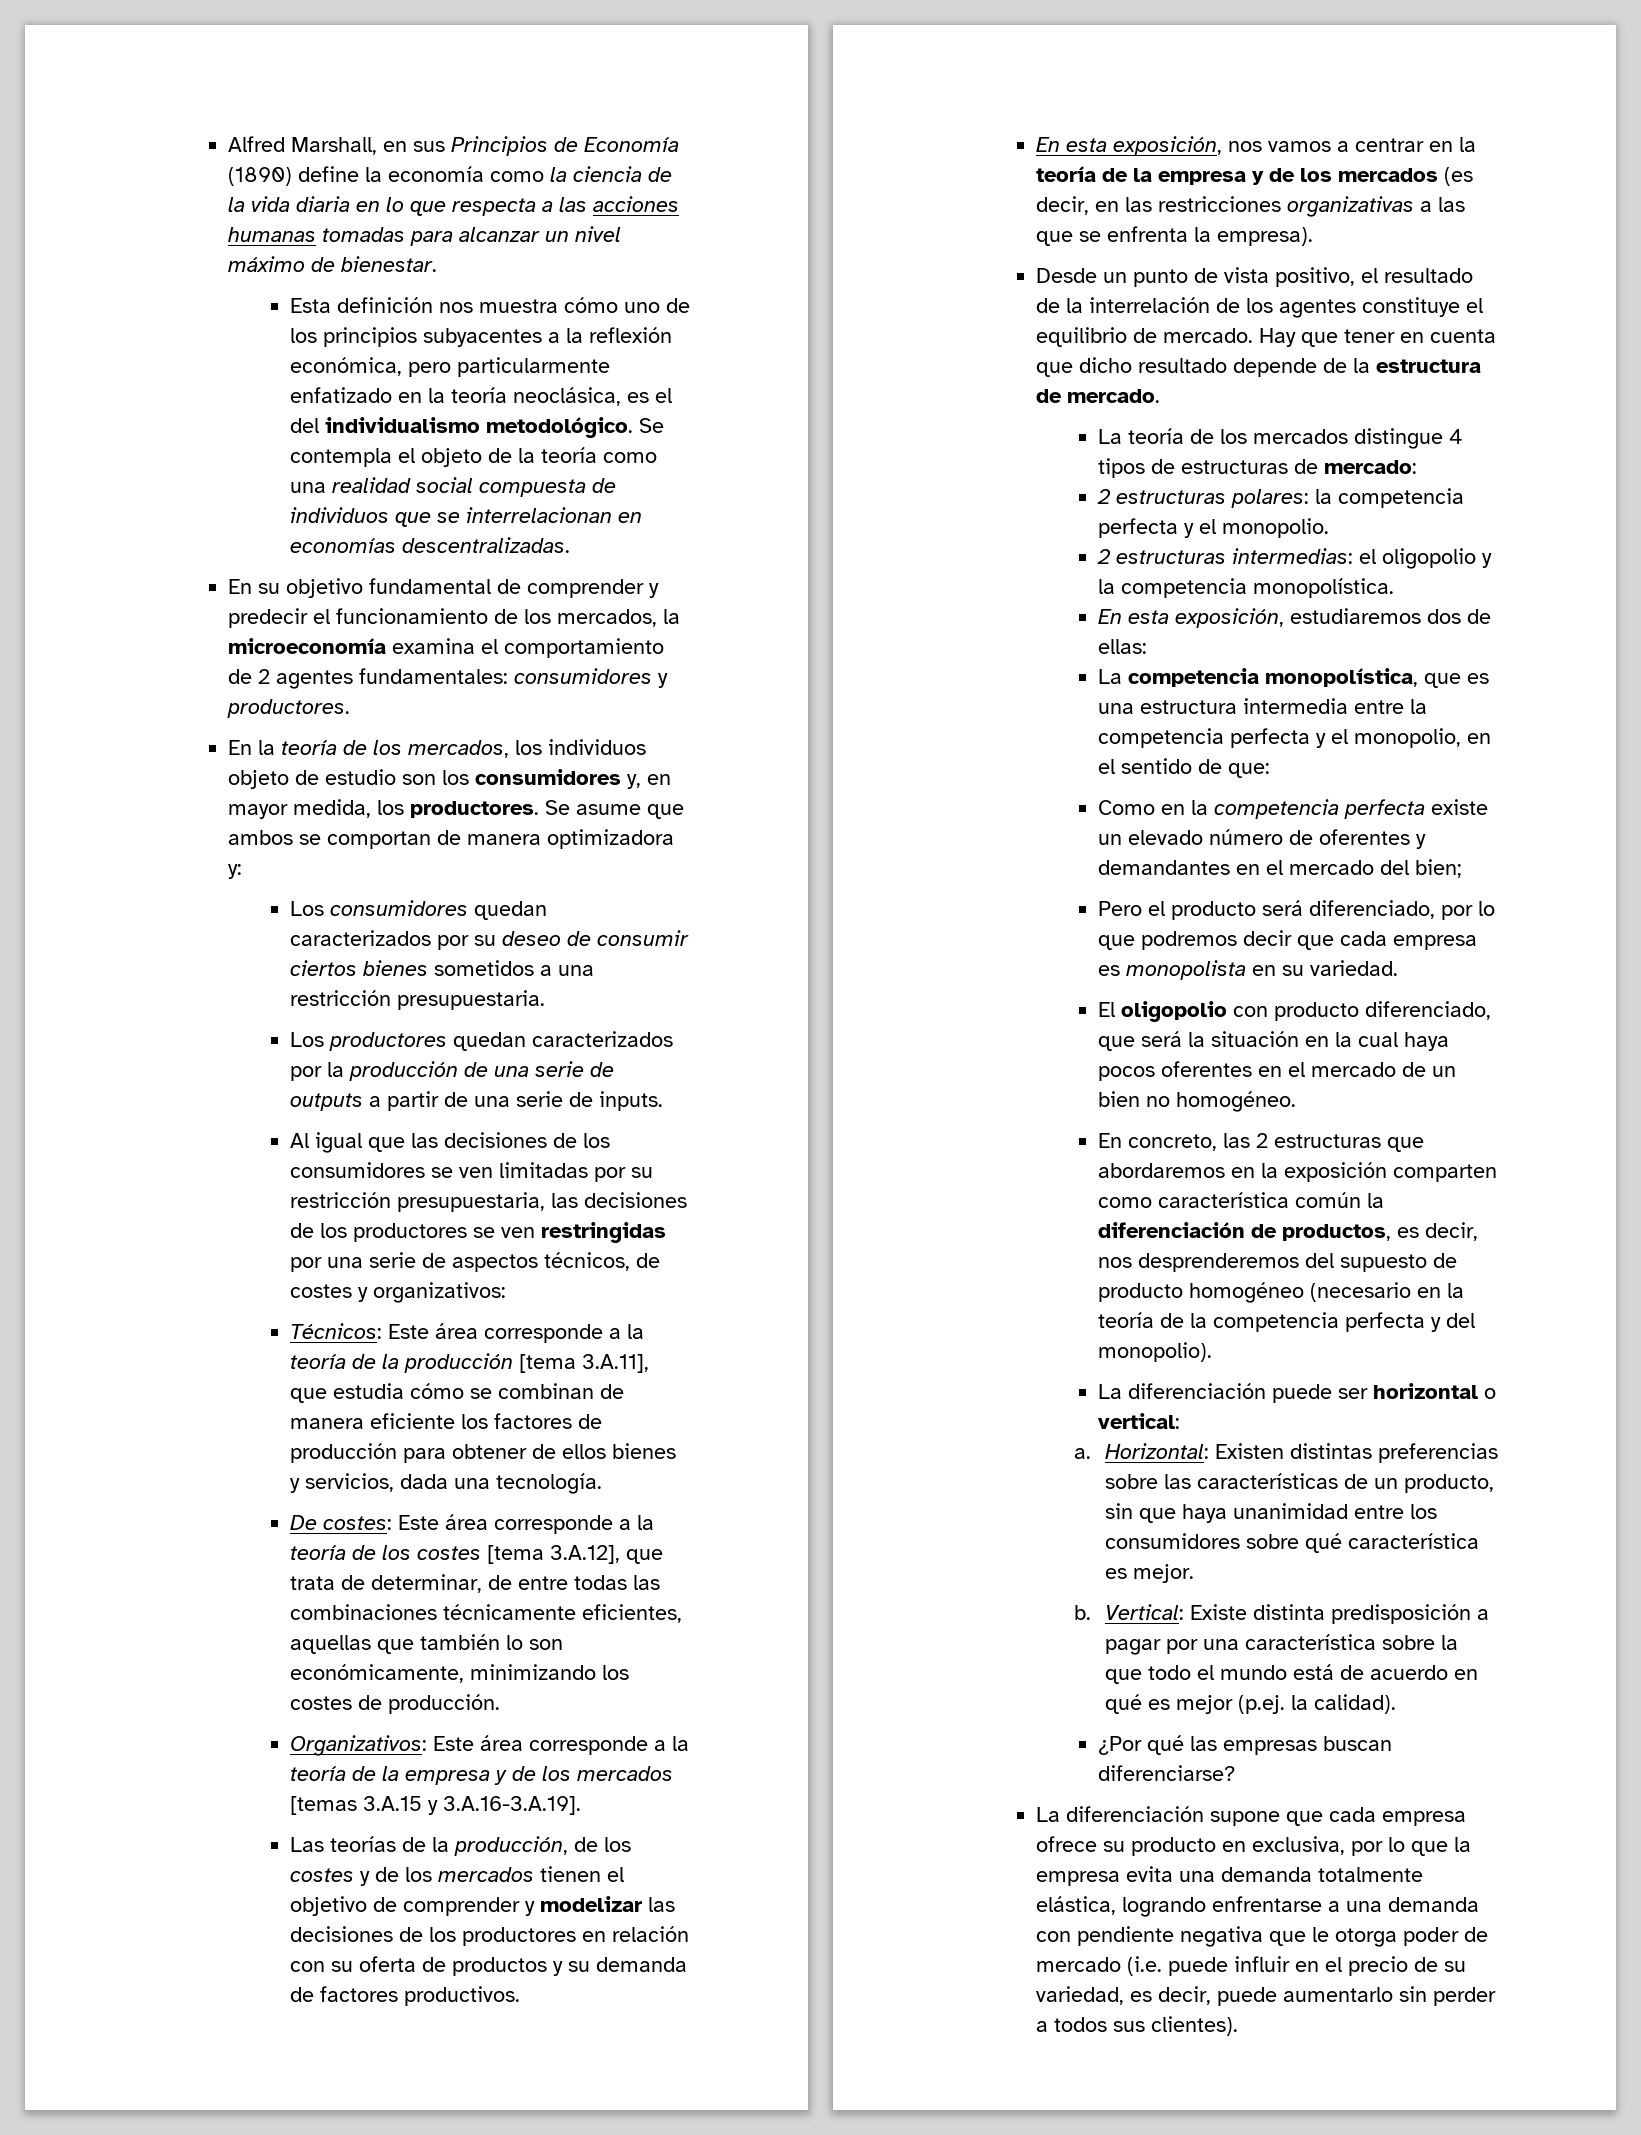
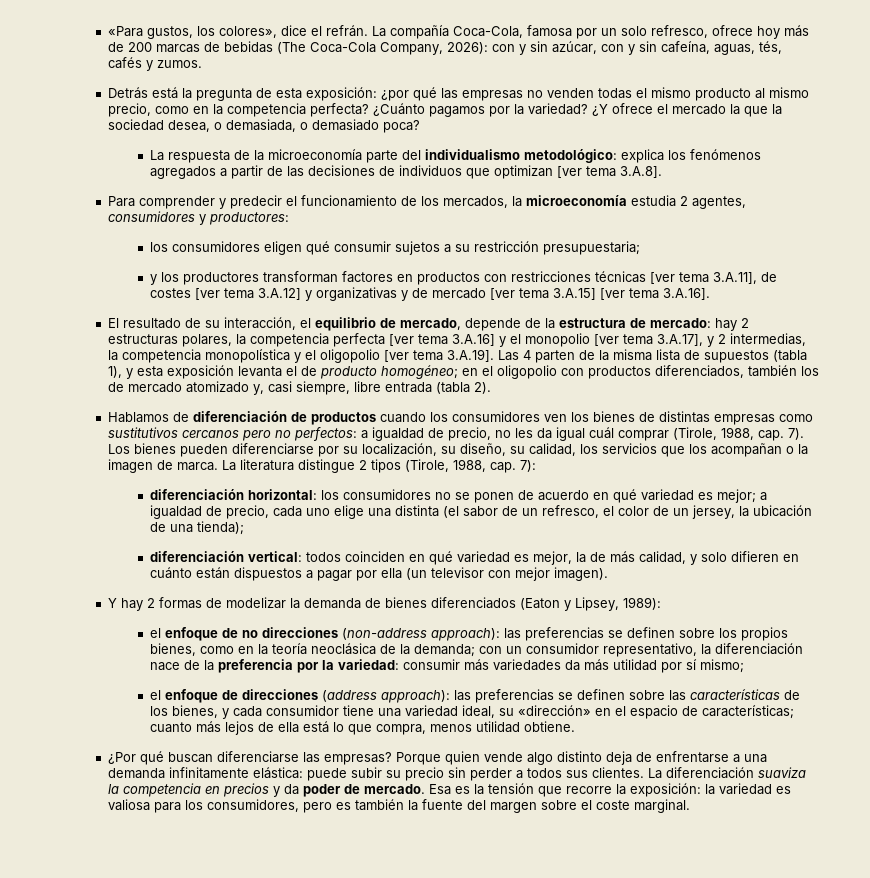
[228,136,680,156] [228,166,673,186] [228,196,680,216] [228,226,622,246] [228,256,438,272] [290,297,691,313] [290,327,673,347] [290,357,611,377] [290,387,673,406] [290,417,665,438] [290,447,658,467] [290,477,617,497] [290,507,643,527] [290,537,571,553] [228,578,522,598] Alfred Marshall, en sus Principios de Economía (1890) define la economía como la ciencia de la vida diaria en lo que respecta a las acciones humanas tomadas para alcanzar un nivel máximo de bienestar. // Esta definición nos muestra cómo uno de los principios subyacentes a la reflexión económica, pero particularmente enfatizado en la teoría neoclásica, es el del individualismo metodológico. Se contempla el objeto de la teoría como una realidad social compuesta de individuos que se interrelacionan en economías descentralizadas. // En su objetivo fundamental de -> [107,25,809,39] [107,41,782,55] [107,57,202,71] [107,87,809,101] [107,103,782,117] [107,119,420,133] [149,149,761,163] [149,165,662,179] [107,196,135,207] «Para gustos, los colores», dice el refrán. La compañía Coca-Cola, famosa por un solo refresco, ofrece hoy más de 200 marcas de bebidas (The Coca-Cola Company, 2026): con y sin azúcar, con y sin cafeína, aguas, tés, cafés y zumos. // Detrás está la pregunta de esta exposición: ¿por qué las empresas no venden todas el mismo producto al mismo precio, como en la competencia perfecta? ¿Cuánto pagamos por la variedad? ¿Y ofrece el mercado la que la sociedad desea, o demasiada, o demasiado poca? // La respuesta de la microeconomía parte del individualismo metodológico: explica los fenómenos agregados a partir de las decisiones de individuos que optimizan [ver tema 3.A.8]. // Para
[392,638,665,658] [228,668,669,689] [227,699,351,718] [228,739,647,758] [228,769,672,789] [228,799,685,819] [228,829,675,849] [228,864,243,879] [290,900,548,920] [290,930,690,950] [290,960,595,976] [290,990,546,1010] [290,1031,674,1051] [290,1061,615,1081] [290,1091,664,1111] [290,1132,611,1153] [290,1162,654,1182] [290,1192,688,1212] [290,1222,667,1243] [290,1252,661,1272] [290,1282,507,1303] [290,1323,645,1343] [290,1353,650,1373] [290,1383,625,1403] [290,1413,603,1429] [290,1443,677,1463] [290,1473,603,1494] [290,1514,655,1534] [290,1545,664,1564] [290,1574,661,1593] [290,1604,683,1623] [290,1634,564,1654] [290,1664,630,1683] [290,1694,501,1714] [290,1735,690,1756] [290,1766,674,1785] [290,1796,582,1815] [290,1836,632,1856] [290,1866,625,1886] [290,1896,676,1916] [290,1926,690,1946] [290,1956,688,1976] [290,1986,521,2006] [1036,136,1477,156] [1036,166,1474,186] [1036,196,1466,217] [1036,226,1314,246] [1036,267,1474,287] [1036,297,1484,318] [1036,327,1497,347] [1036,357,1228,377] examina el comportamiento de 2 agentes fundamentales: consumidores y productores. // En la teoría de los mercados, los individuos objeto de estudio son los consumidores y, en mayor medida, los productores. Se asume que ambos se comportan de manera optimizadora y: // Los consumidores quedan caracterizados por su deseo de consumir ciertos bienes sometidos a una restricción presupuestaria. // Los productores quedan caracterizados por la producción de una serie de outputs a partir de una serie de inputs. // Al igual que las decisiones de los consumidores se ven limitadas por su restricción presupuestaria, las decisiones de los productores se ven restringidas por una serie de aspectos técnicos, de costes y organizativos: // Técnicos: Este área corresponde a la teoría de la producción [tema 3.A.11], que estudia cómo se combinan de manera eficiente los factores de producción para obtener de ellos bienes y servicios, dada una tecnología. // De costes: Este área corresponde a la teoría de los costes [tema 3.A.12], que trata de determinar, de entre todas las combinaciones técnicamente eficientes, aquellas que también lo son económicamente, minimizando los costes de producción. // Organizativos: Este área corresponde a la teoría de la empresa y de los mercados [temas 3.A.15 y 3.A.16-3.A.19]. // Las teorías de la producción, de los costes y de los mercados tienen el objetivo de comprender y modelizar las decisiones de los productores en relación con su oferta de productos y su demanda de factores productivos. // En esta exposición, nos vamos a centrar en la teoría de la empresa y de los mercados (es decir, en las restricciones organizativas a las que se enfrenta la empresa). // Desde un punto de vista positivo, el resultado de la interrelación de los agentes constituye el equilibrio de mercado. Hay que tener en cuenta que dicho resultado -> [630,195,746,209] [107,211,289,225] [149,241,640,255] [149,271,777,285] [149,287,710,301] [107,317,461,331] estudia 2 agentes, consumidores y productores: // los consumidores eligen qué consumir sujetos a su restricción presupuestaria; // y los productores transforman factores en productos con restricciones técnicas [ver tema 3.A.11], de costes [ver tema 3.A.12] y organizativas y de mercado [ver tema 3.A.15] [ver tema 3.A.16]. // El resultado de su interacción, el equilibrio de mercado,
[1067,389,1161,403] [1098,428,1464,449] [1098,458,1319,478] mercado. // La teoría de los mercados distingue 4 tipos de estructuras de -> (646, 323) none
[1097,488,1465,508] [1098,518,1330,538] [1097,548,1493,569] [1098,578,1395,598] [1098,608,1492,628] [1098,639,1148,654] [1098,668,1490,688] [1098,698,1428,714] [1098,728,1492,748] [1098,758,1271,778] [1098,799,1489,819] [1098,829,1427,849] [1098,859,1463,878] [1098,900,1496,920] [1098,930,1478,950] [1098,960,1399,980] [1098,1001,1492,1022] [1098,1031,1450,1051] [1098,1061,1457,1081] [1098,1091,1297,1112] [1098,1133,1425,1152] [1098,1162,1498,1182] [1098,1192,1385,1208] [1098,1222,1479,1241] [1098,1253,1458,1272] [1098,1282,1465,1303] [1098,1312,1476,1332] [1098,1342,1213,1362] [1098,1383,1497,1403] [1098,1413,1181,1429] [1074,1443,1499,1463] [1105,1473,1495,1493] [1105,1503,1438,1523] [1105,1533,1480,1553] [1105,1564,1195,1583] [1074,1604,1490,1624] [1105,1634,1459,1655] [1105,1664,1479,1684] [1105,1694,1397,1714] [1098,1735,1393,1755] [1098,1765,1236,1781] [1036,1806,1467,1826] [1036,1836,1472,1856] [1036,1866,1424,1886] [1036,1896,1480,1917] [1036,1926,1489,1947] [1036,1956,1467,1976] [1036,1986,1394,2006] // 2 estructuras polares: la competencia perfecta y el monopolio. // 2 estructuras intermedias: el oligopolio y la competencia monopolística. // En esta exposición, estudiaremos dos de ellas: // La competencia monopolística, que es una estructura intermedia entre la competencia perfecta y el monopolio, en el sentido de que: // Como en la competencia perfecta existe un elevado número de oferentes y demandantes en el mercado del bien; // Pero el producto será diferenciado, por lo que podremos decir que cada empresa es monopolista en su variedad. // El oligopolio con producto diferenciado, que será la situación en la cual haya pocos oferentes en el mercado de un bien no homogéneo. // En concreto, las 2 estructuras que abordaremos en la exposición comparten como característica común la diferenciación de productos, es decir, nos desprenderemos del supuesto de producto homogéneo (necesario en la teoría de la competencia perfecta y del monopolio). // La diferenciación puede ser horizontal o vertical: // a. Horizontal: Existen distintas preferencias sobre las características de un producto, sin que haya unanimidad entre los consumidores sobre qué característica es mejor. // b. Vertical: Existe distinta predisposición a pagar por una característica sobre la que todo el mundo está de acuerdo en qué es mejor (p.ej. la calidad). // ¿Por qué las empresas buscan diferenciarse? // La diferenciación supone que cada empresa ofrece su producto en exclusiva, por lo que la empresa evita una demanda totalmente elástica, logrando enfrentarse a una demanda con pendiente negativa que le otorga poder de mercado (i.e. puede influir en el precio de su variedad, es decir, puede aumentarlo -> [714,318,749,331] [107,333,806,347] [107,349,807,363] [107,365,819,379] [107,381,491,395] [107,411,813,425] [107,427,804,441] [107,443,808,457] [107,459,536,473] [149,489,767,503] [149,505,812,519] [149,521,244,535] [149,551,799,565] [149,567,608,581] [107,597,661,611] [149,627,788,641] [149,643,803,657] [149,659,744,673] [149,689,800,703] [149,705,794,719] [149,721,575,735] [107,751,767,765] [107,767,444,781] hay 2 estructuras polares, la competencia perfecta [ver tema 3.A.16] y el monopolio [ver tema 3.A.17], y 2 intermedias, la competencia monopolística y el oligopolio [ver tema 3.A.19]. Las 4 parten de la misma lista de supuestos (tabla 1), y esta exposición levanta el de producto homogéneo; en el oligopolio con productos diferenciados, también los de mercado atomizado y, casi siempre, libre entrada (tabla 2). // Hablamos de diferenciación de productos cuando los consumidores ven los bienes de distintas empresas como sustitutivos cercanos pero no perfectos: a igualdad de precio, no les da igual cuál comprar (Tirole, 1988, cap. 7). Los bienes pueden diferenciarse por su localización, su diseño, su calidad, los servicios que los acompañan o la imagen de marca. La literatura distingue 2 tipos (Tirole, 1988, cap. 7): // diferenciación horizontal: los consumidores no se ponen de acuerdo en qué variedad es mejor; a igualdad de precio, cada uno elige una distinta (el sabor de un refresco, el color de un jersey, la ubicación de una tienda); // diferenciación vertical: todos coinciden en qué variedad es mejor, la de más calidad, y solo difieren en cuánto están dispuestos a pagar por ella (un televisor con mejor imagen). // Y hay 2 formas de modelizar la demanda de bienes diferenciados (Eaton y Lipsey, 1989): // el enfoque de no direcciones (non-address approach): las preferencias se definen sobre los propios bienes, como en la teoría neoclásica de la demanda; con un consumidor representativo, la diferenciación nace de la preferencia por la variedad: consumir más variedades da más utilidad por sí mismo; // el enfoque de direcciones (address approach): las preferencias se definen sobre las características de los bienes, y cada consumidor tiene una variedad ideal, su «dirección» en el espacio de características; cuanto más lejos de ella está lo que compra, menos utilidad obtiene. // ¿Por qué buscan diferenciarse las empresas? Porque quien vende algo distinto deja de enfrentarse a una demanda infinitamente elástica: puede subir su precio
[1151,2016,1239,2036] clientes). -> [591,767,806,779] [107,783,791,797] [107,799,690,813] clientes. La diferenciación suaviza la competencia en precios y da poder de mercado. Esa es la tensión que recorre la exposición: la variedad es valiosa para los consumidores, pero es también la fuente del margen sobre el coste marginal.

